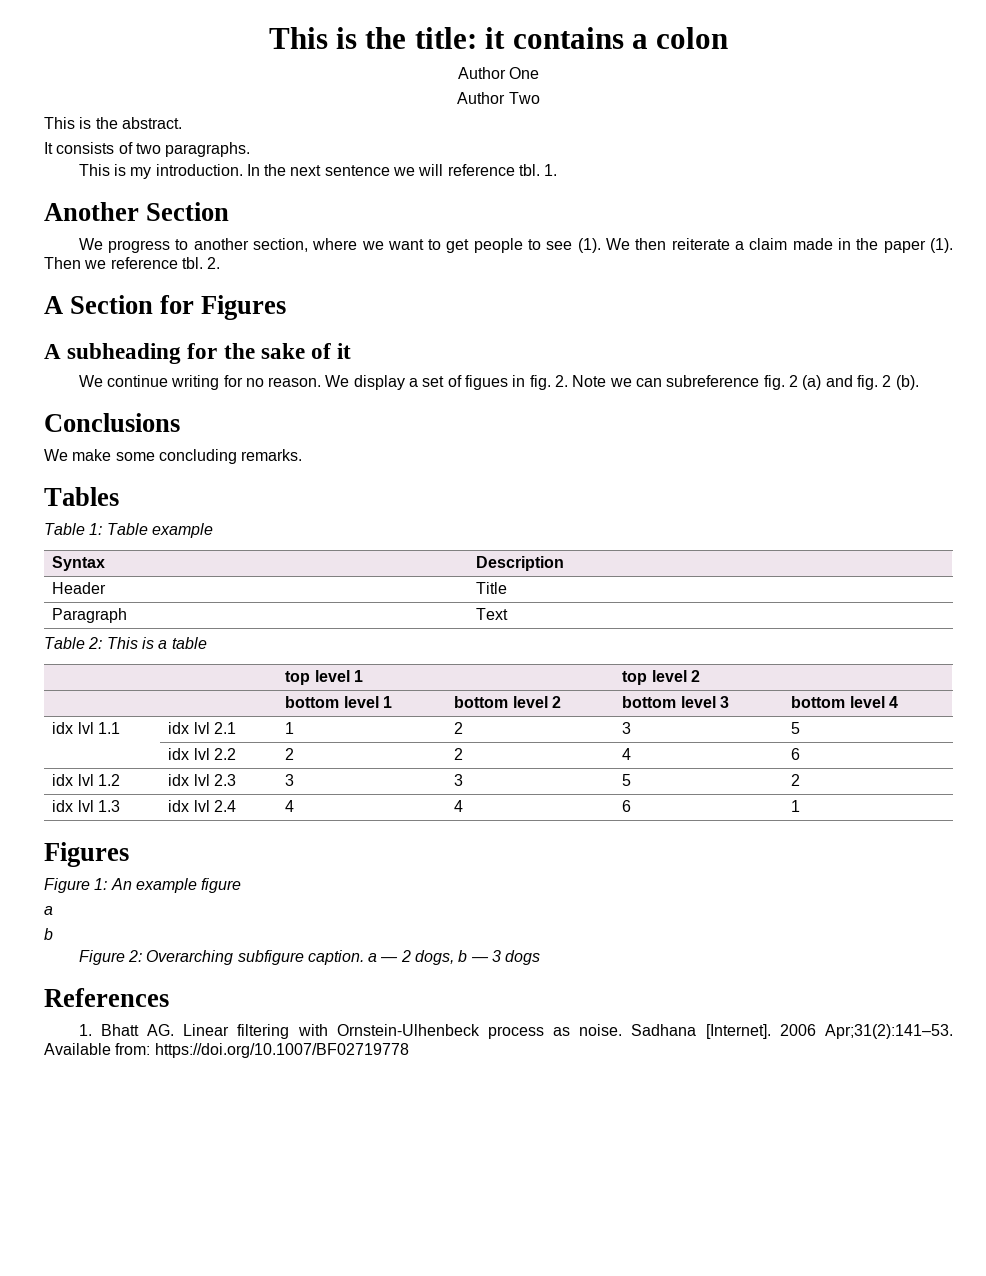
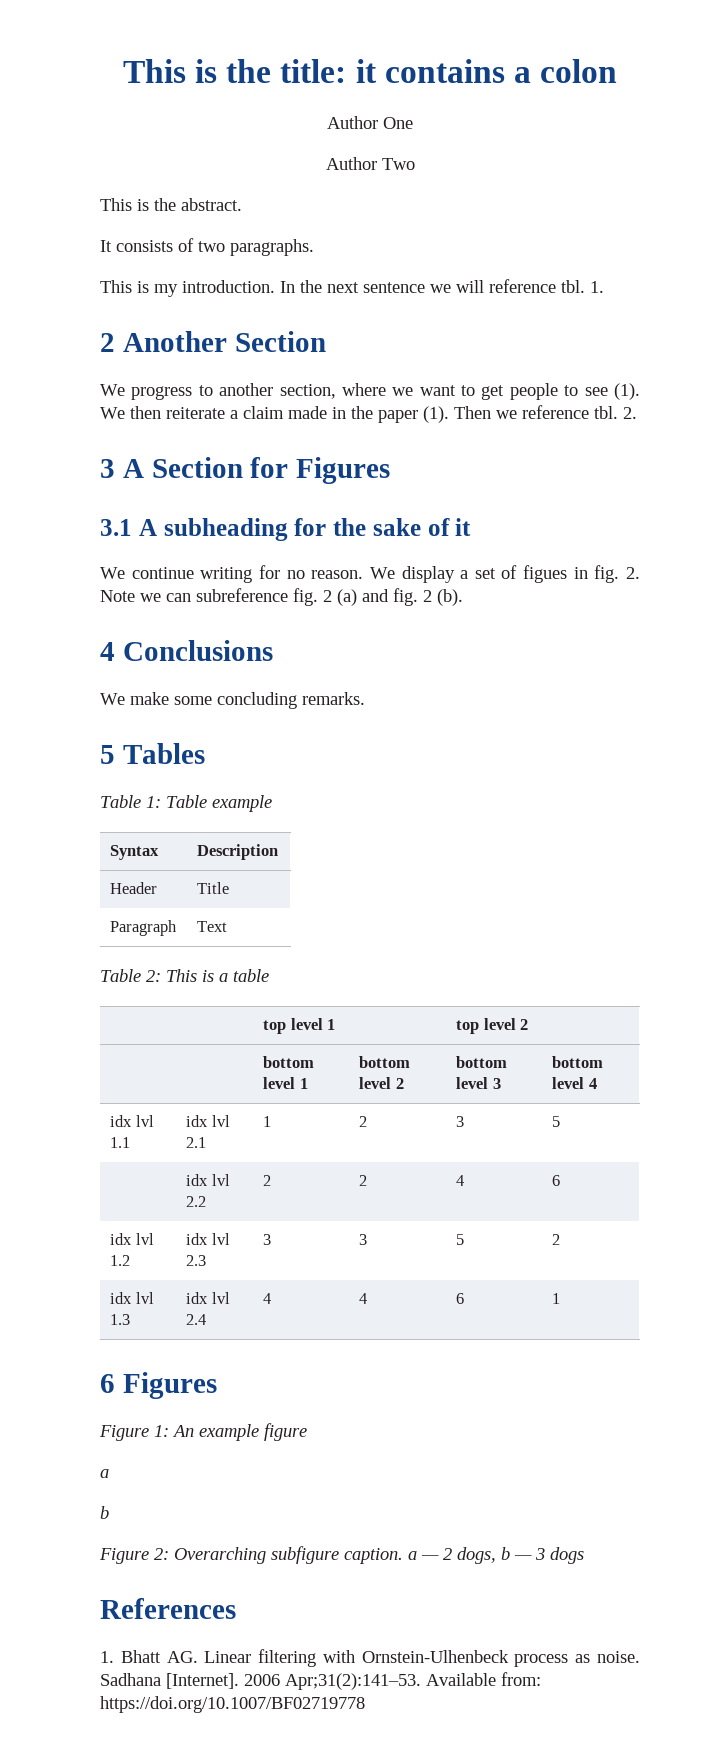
(558, 170) none -> [100,333,115,352] 2
(221, 263) none -> [100,459,115,478] 3
(287, 307) none -> [100,519,132,536] 3.1
(919, 382) none -> [100,642,115,661] 4
(303, 455) none -> [100,745,115,764] 5
(801, 806) none -> [100,1374,115,1393] 6

